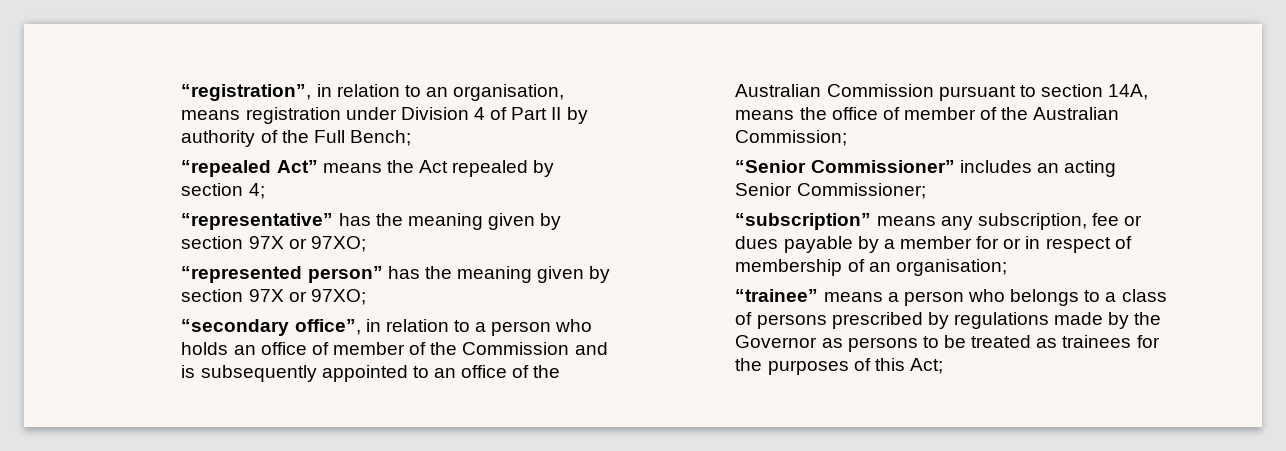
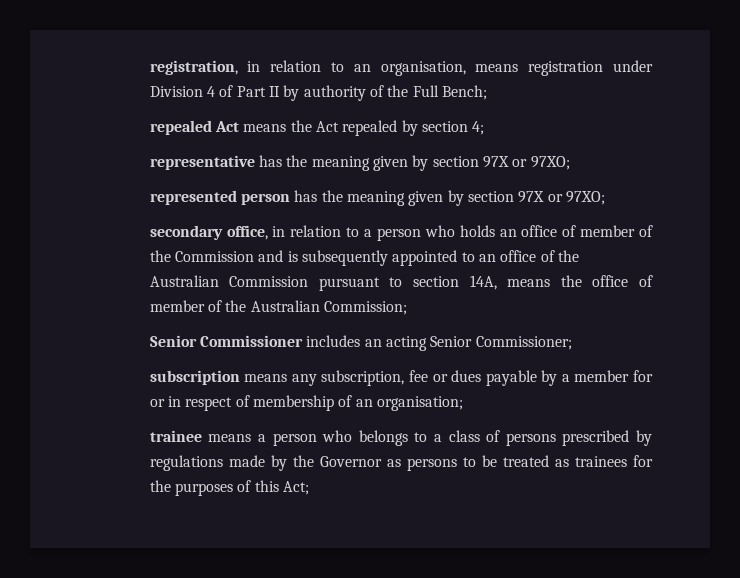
[181,84,312,101] “registration”, -> [149,60,238,75] registration,
[181,160,318,177] “repealed Act” -> [149,120,239,135] repealed Act
[181,213,562,230] [181,236,366,252] [181,266,611,283] [181,289,366,305] [181,319,361,336] “representative” has the meaning given by section 97X or 97XO; // “represented person” has the meaning given by section 97X or 97XO; // “secondary office”, -> [149,155,570,171] [149,190,605,206] [149,225,268,240] representative has the meaning given by section 97X or 97XO; // represented person has the meaning given by section 97X or 97XO; // secondary office,
[735,160,955,173] “Senior Commissioner” -> [149,335,303,347] Senior Commissioner
[735,213,872,230] “subscription” -> [149,370,240,385] subscription
[735,289,819,302] “trainee” -> [149,430,202,442] trainee

